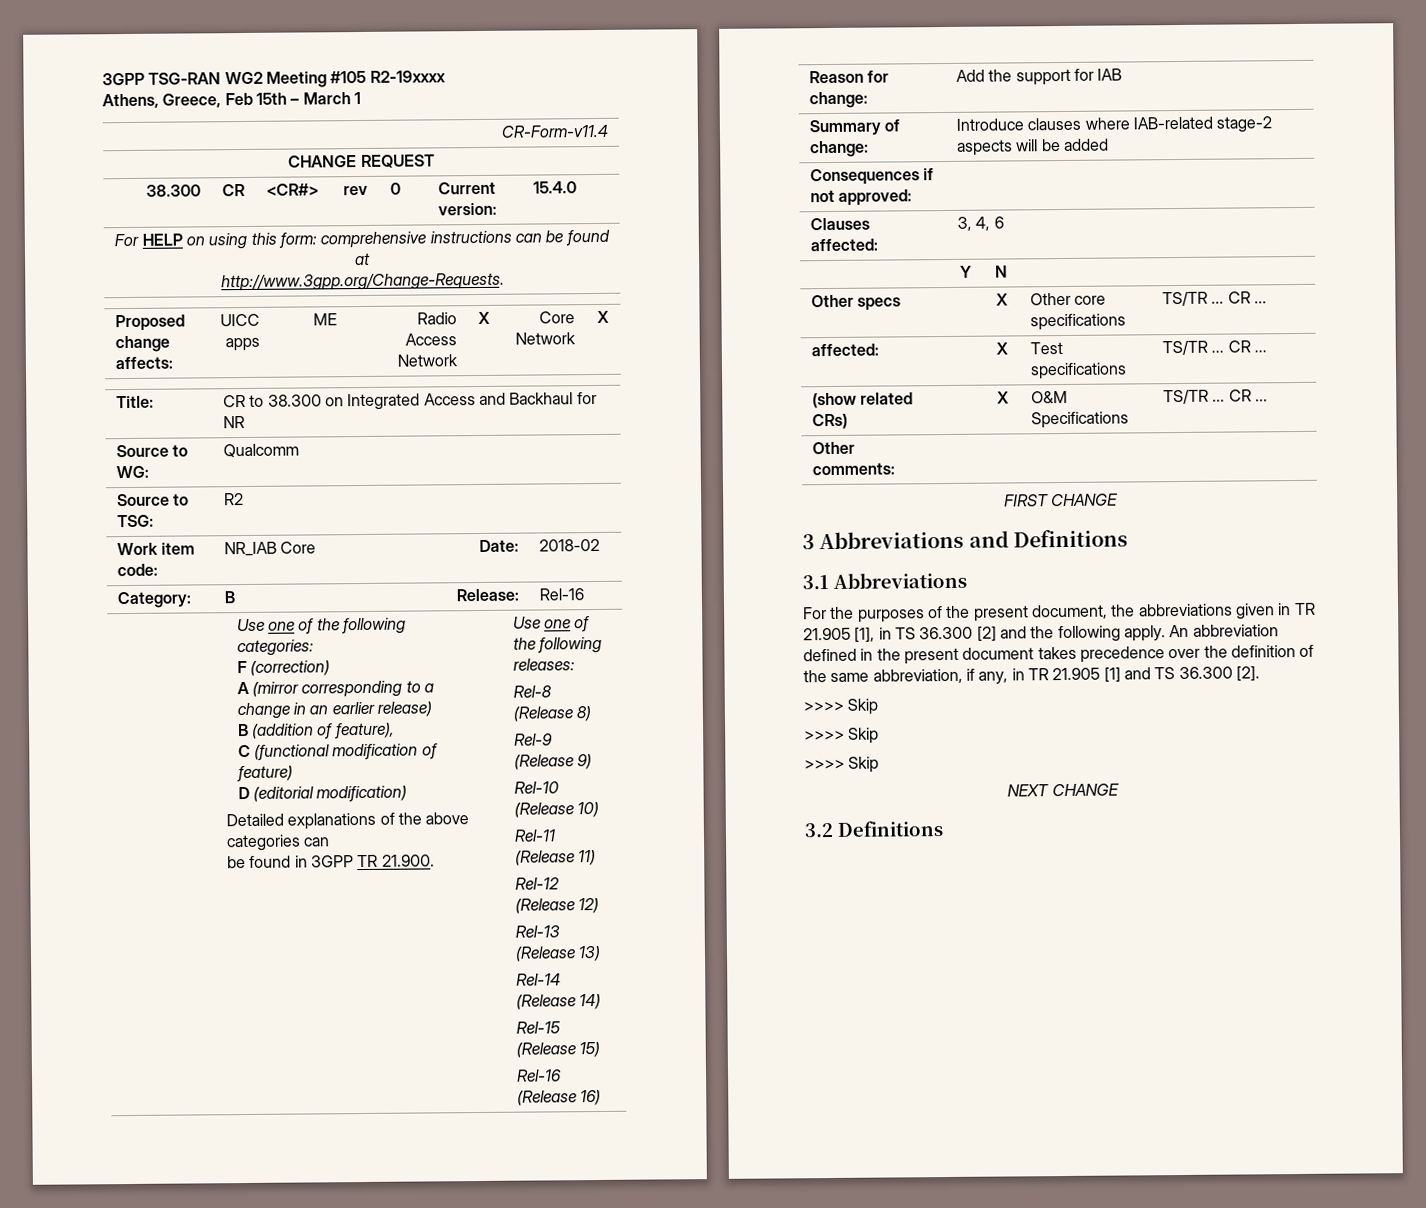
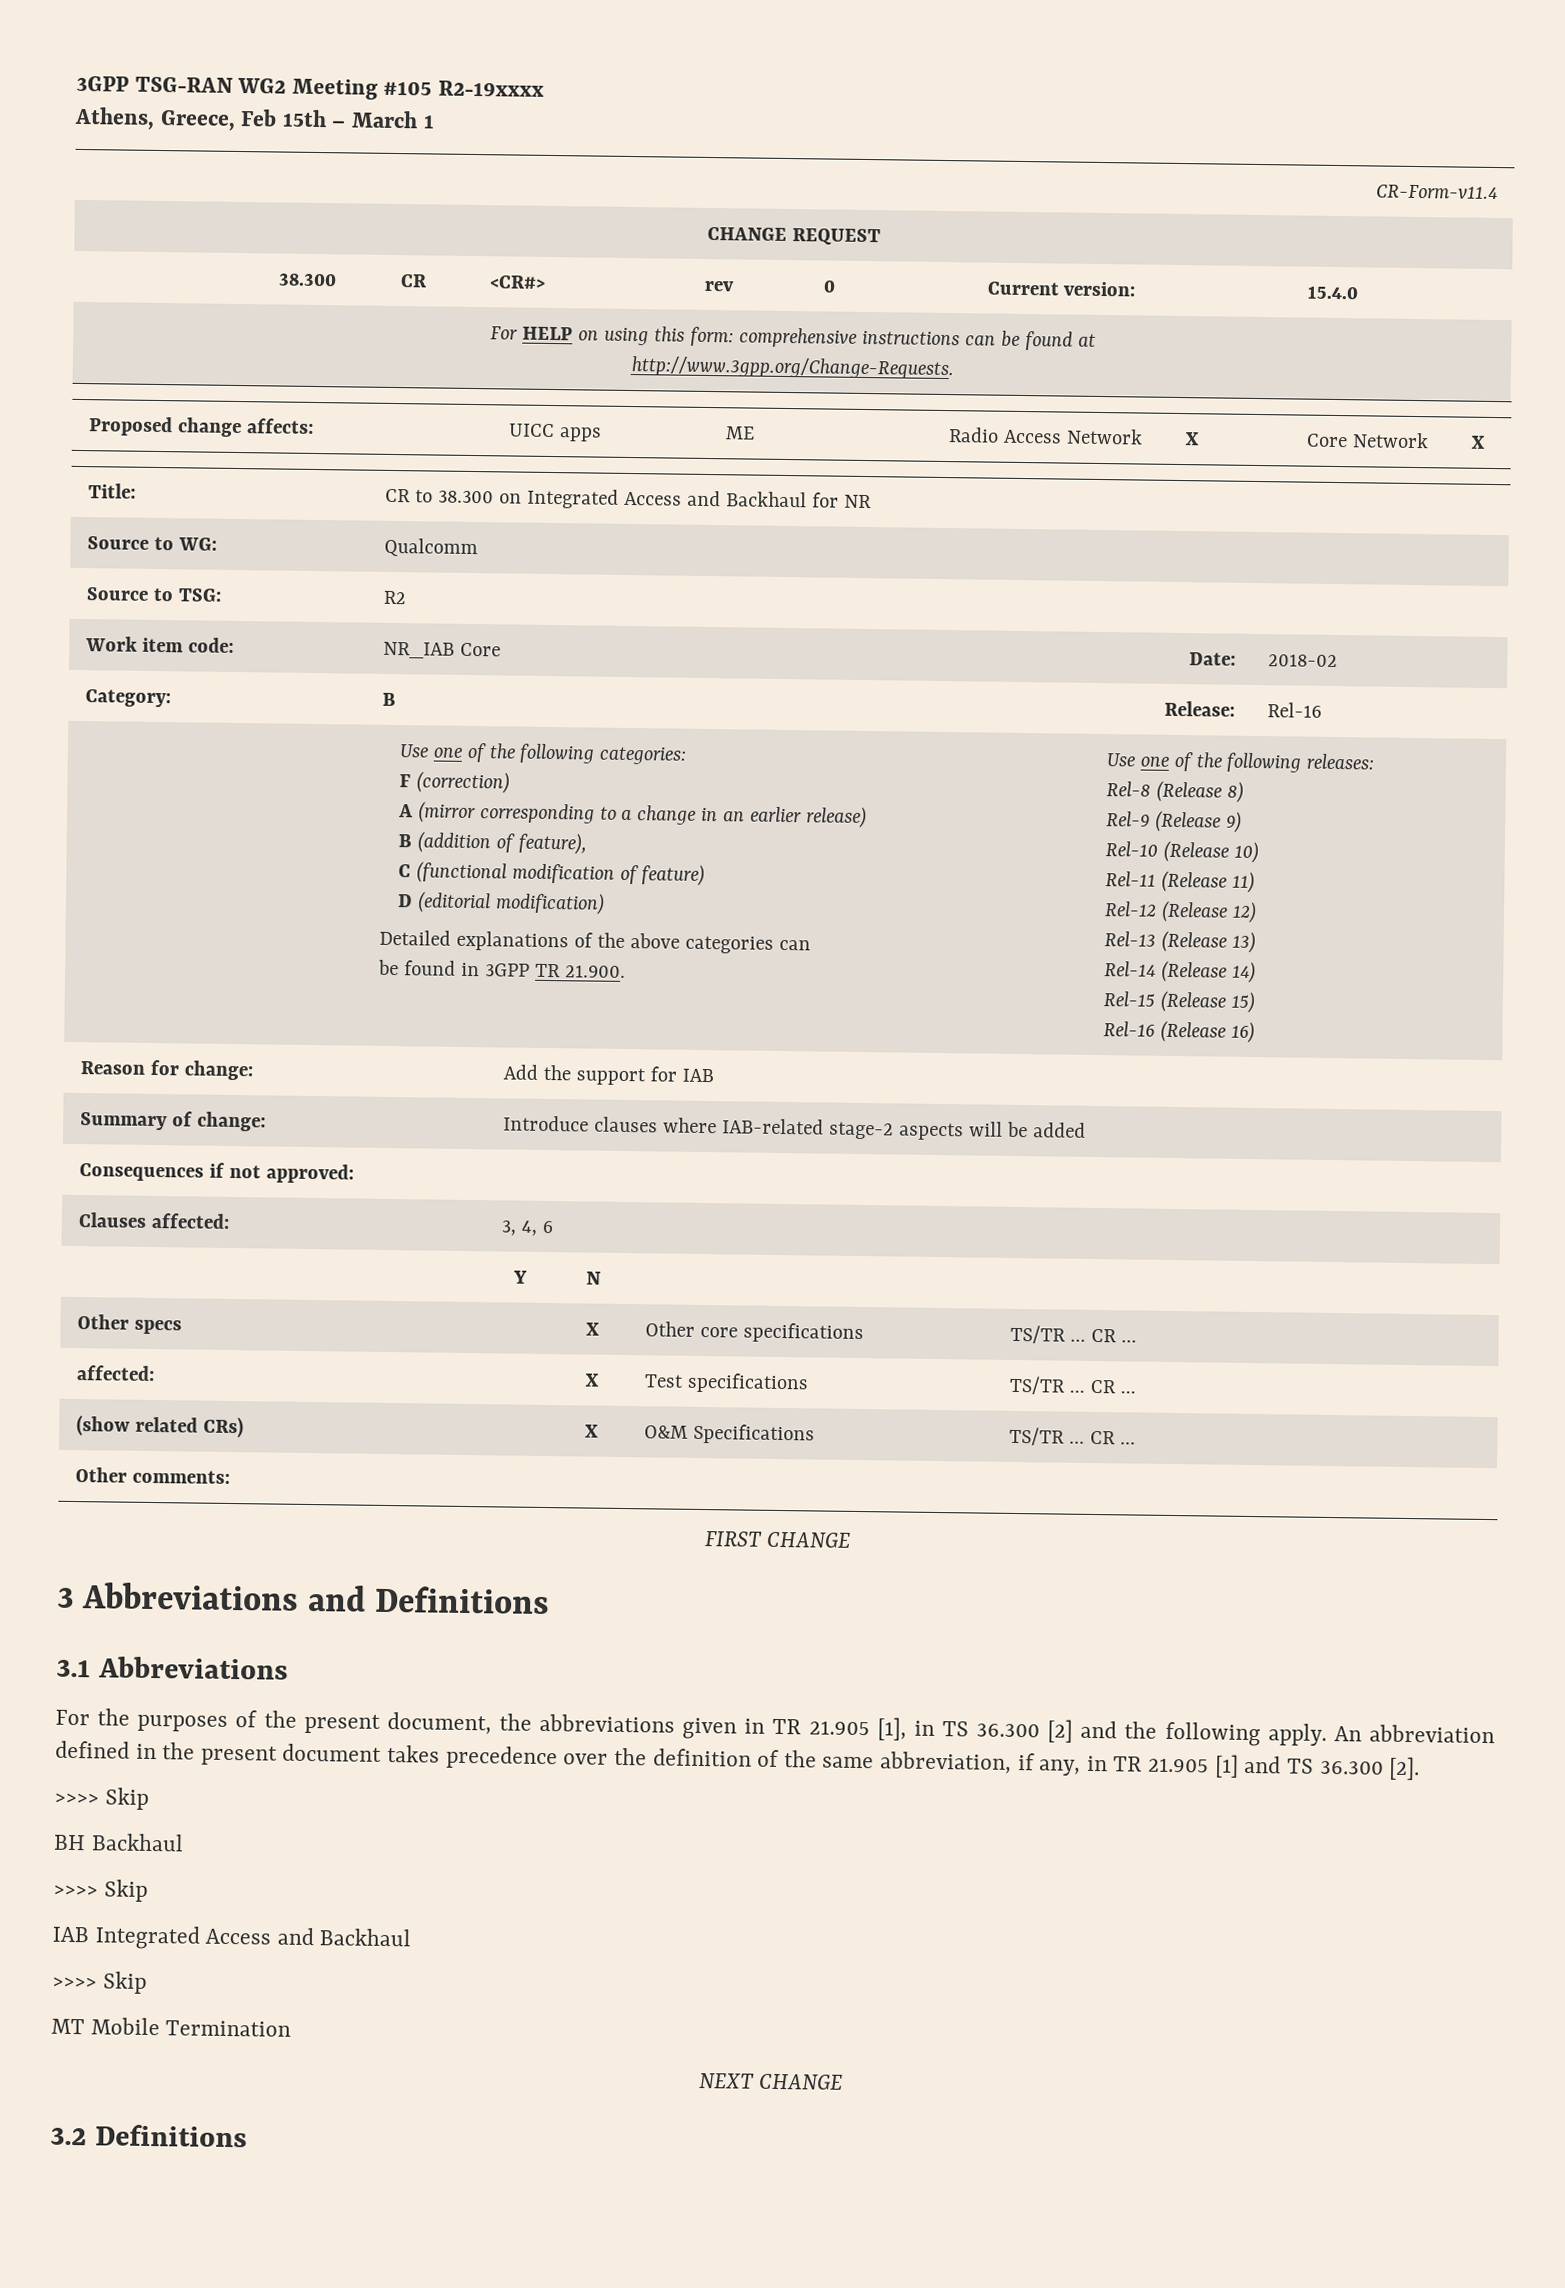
[804,727,880,744] [804,756,880,773] // >>>> Skip // >>>> Skip -> [53,1833,184,1852] [53,1879,148,1902] [52,1925,412,1950] [52,1971,147,1994] [51,2017,292,2037] // BH Backhaul // >>>> Skip // IAB Integrated Access and Backhaul // >>>> Skip // MT Mobile Termination

